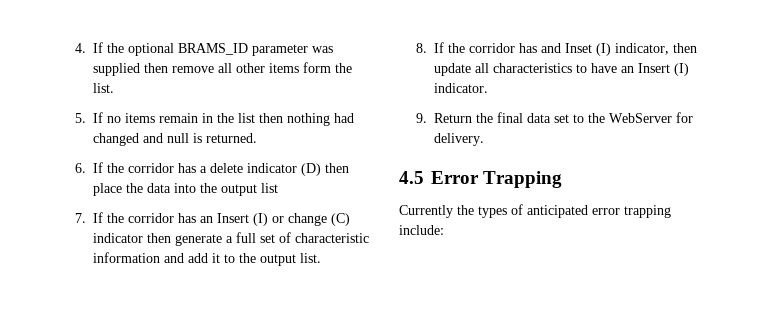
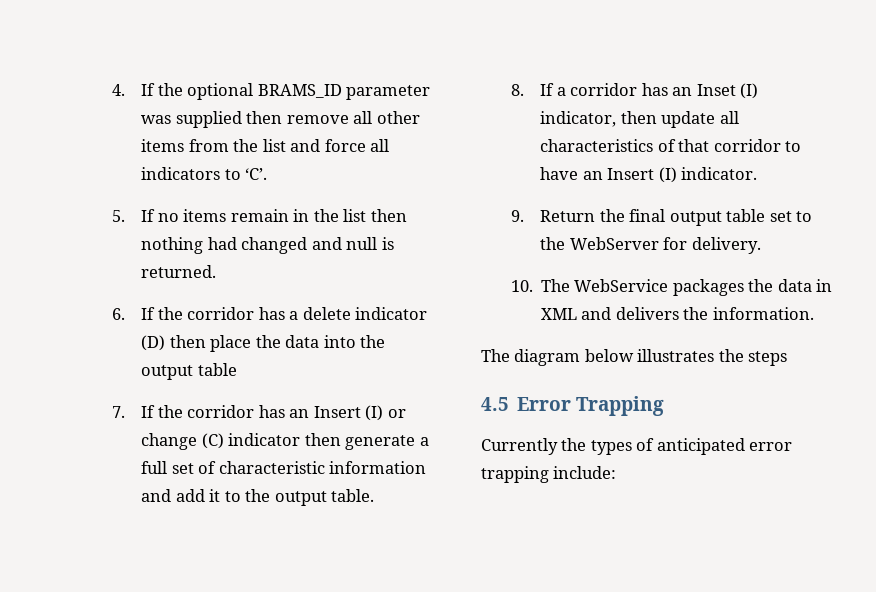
[302,62,352,73] [92,83,114,93] form the list. -> [188,139,390,152] [141,167,268,180] from the list and force all indicators to ‘C’.
[260,183,278,193] list -> [197,363,237,376] table
[299,253,321,263] list. -> [331,489,375,502] table.
[447,43,561,53] the corridor has and -> [556,83,693,96] a corridor has an
(572, 68) none -> [657,139,781,152] of that corridor
[526,113,551,123] data -> [669,209,766,226] output table
(484, 139) none -> [510,279,833,296] [540,307,814,320] [481,349,788,366] // 10. The WebService packages the data in XML and delivers the information. // The diagram below illustrates the steps

